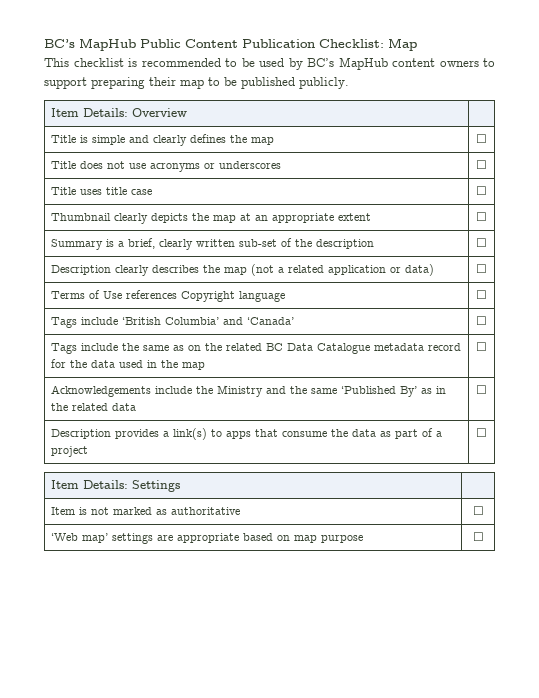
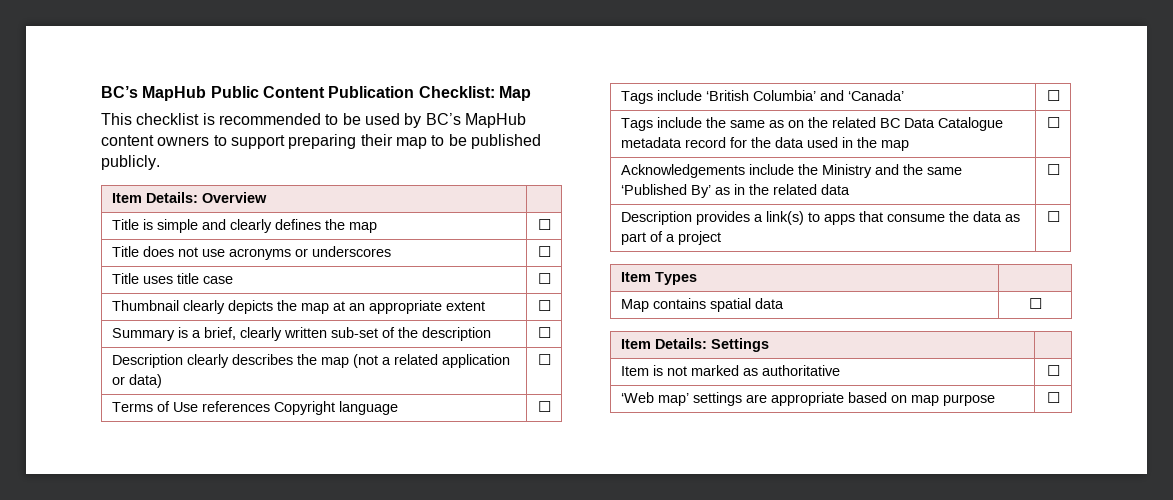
(487, 432) none -> [620,272,697,285] [620,298,784,312] [1028,298,1042,309] // Item Types | // Map contains spatial data | ☐

